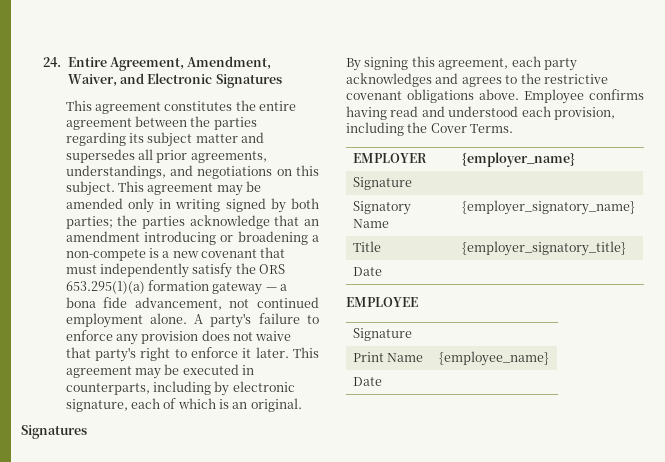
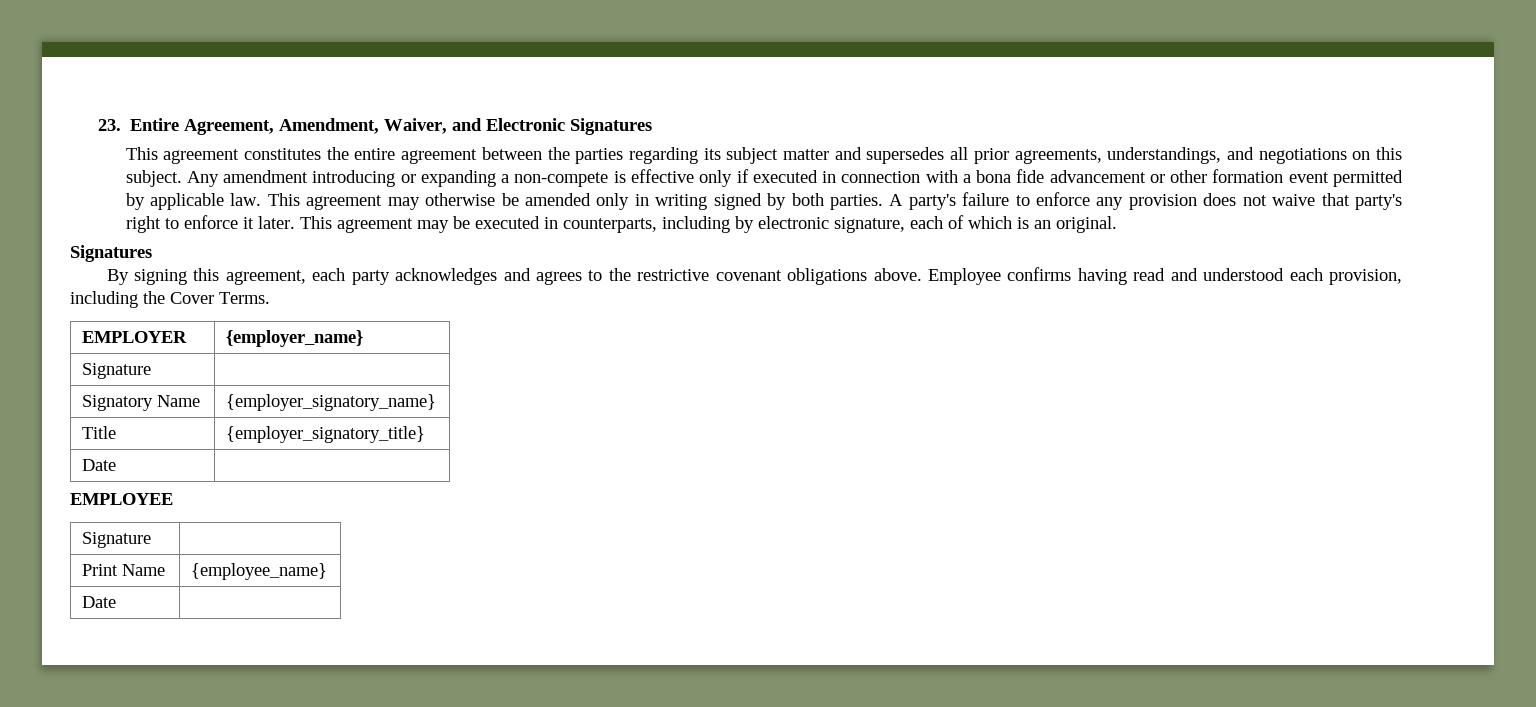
[43,57,62,67] 24. -> [97,119,121,131] 23.
[117,181,243,196] This agreement may -> [186,169,1403,187] [125,193,496,210] Any amendment introducing or expanding a non-compete is effective only if executed in connection with a bona fide advancement or other formation event permitted by applicable law. This agreement may otherwise
[65,215,319,229] [65,231,319,245] [65,247,286,261] [65,263,286,278] [65,280,288,295] [65,297,319,310] [65,313,187,328] parties; the parties acknowledge that an amendment introducing or broadening a non-compete is a new covenant that must independently satisfy the ORS 653.295(1)(a) formation gateway — a bona fide advancement, not continued employment alone. -> [829,194,883,210] parties.

